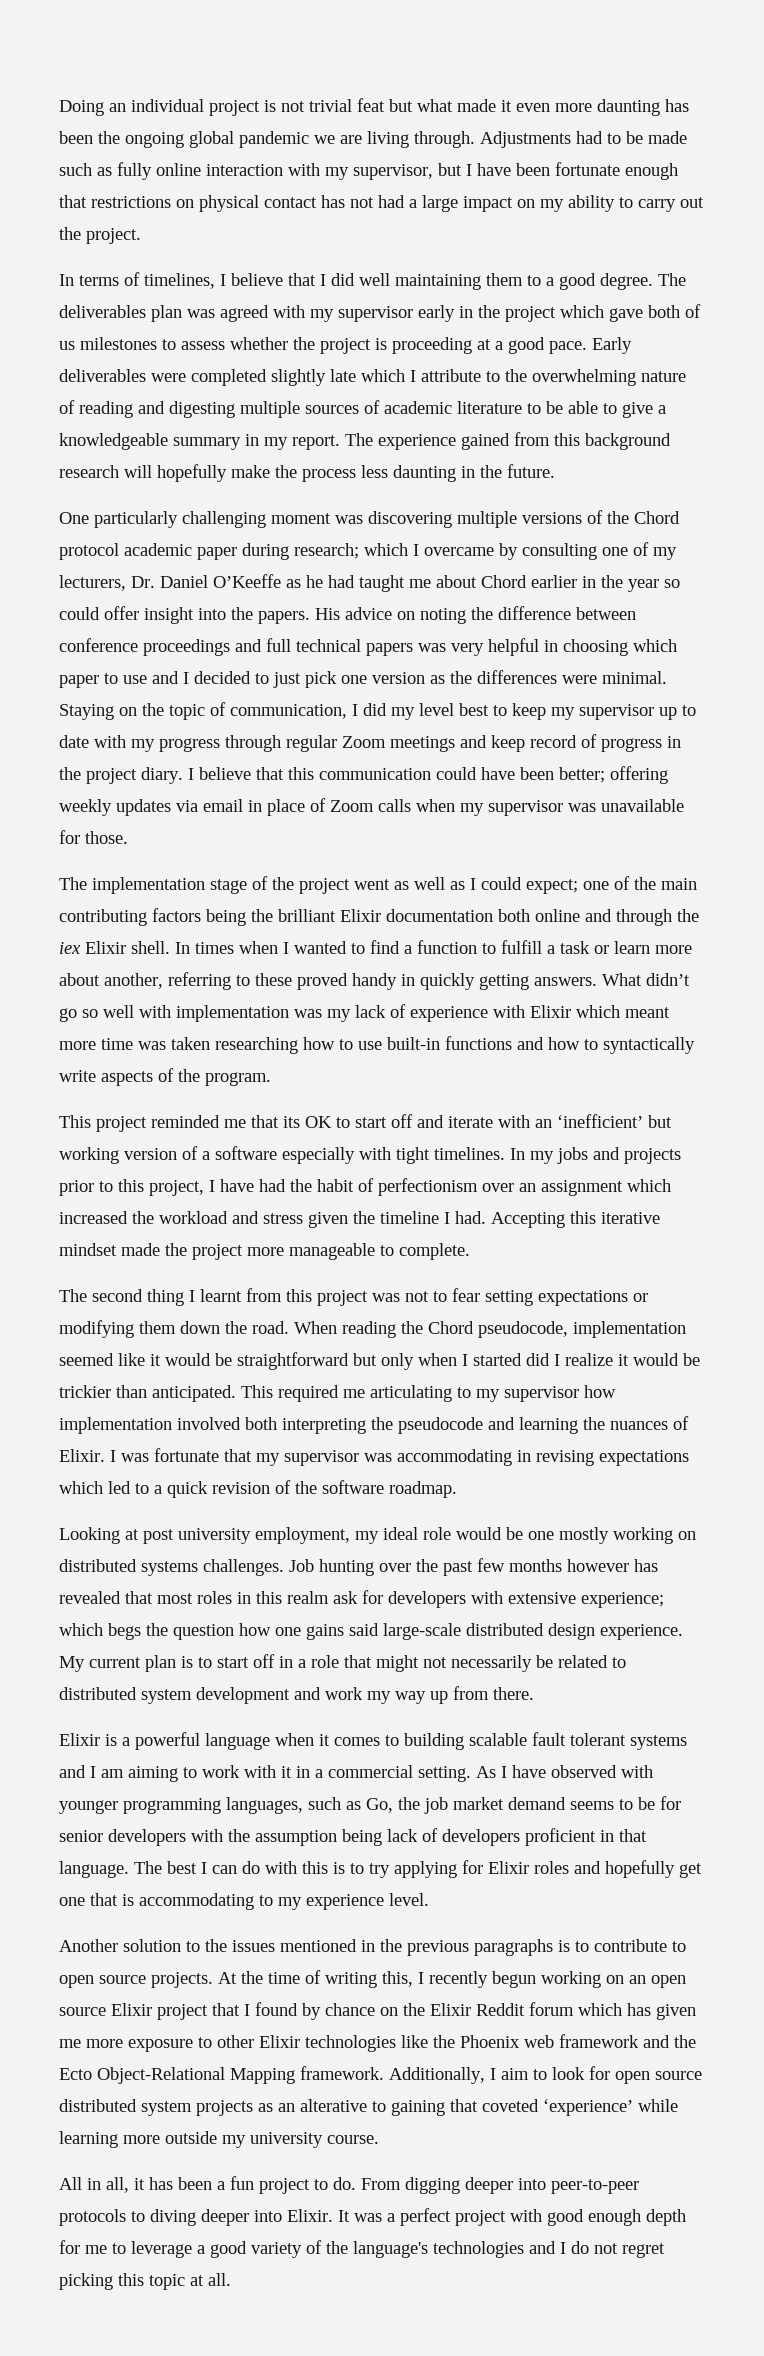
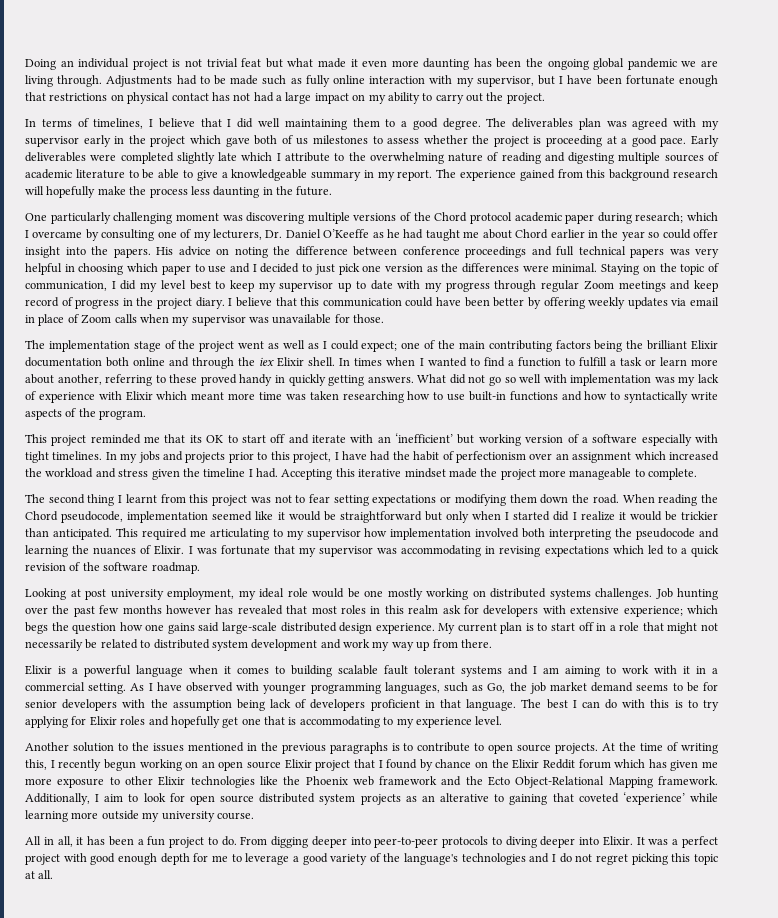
[559,767,605,783] better; -> [493,297,541,309] better by
[646,973,690,986] didn’t -> [449,374,486,384] did not

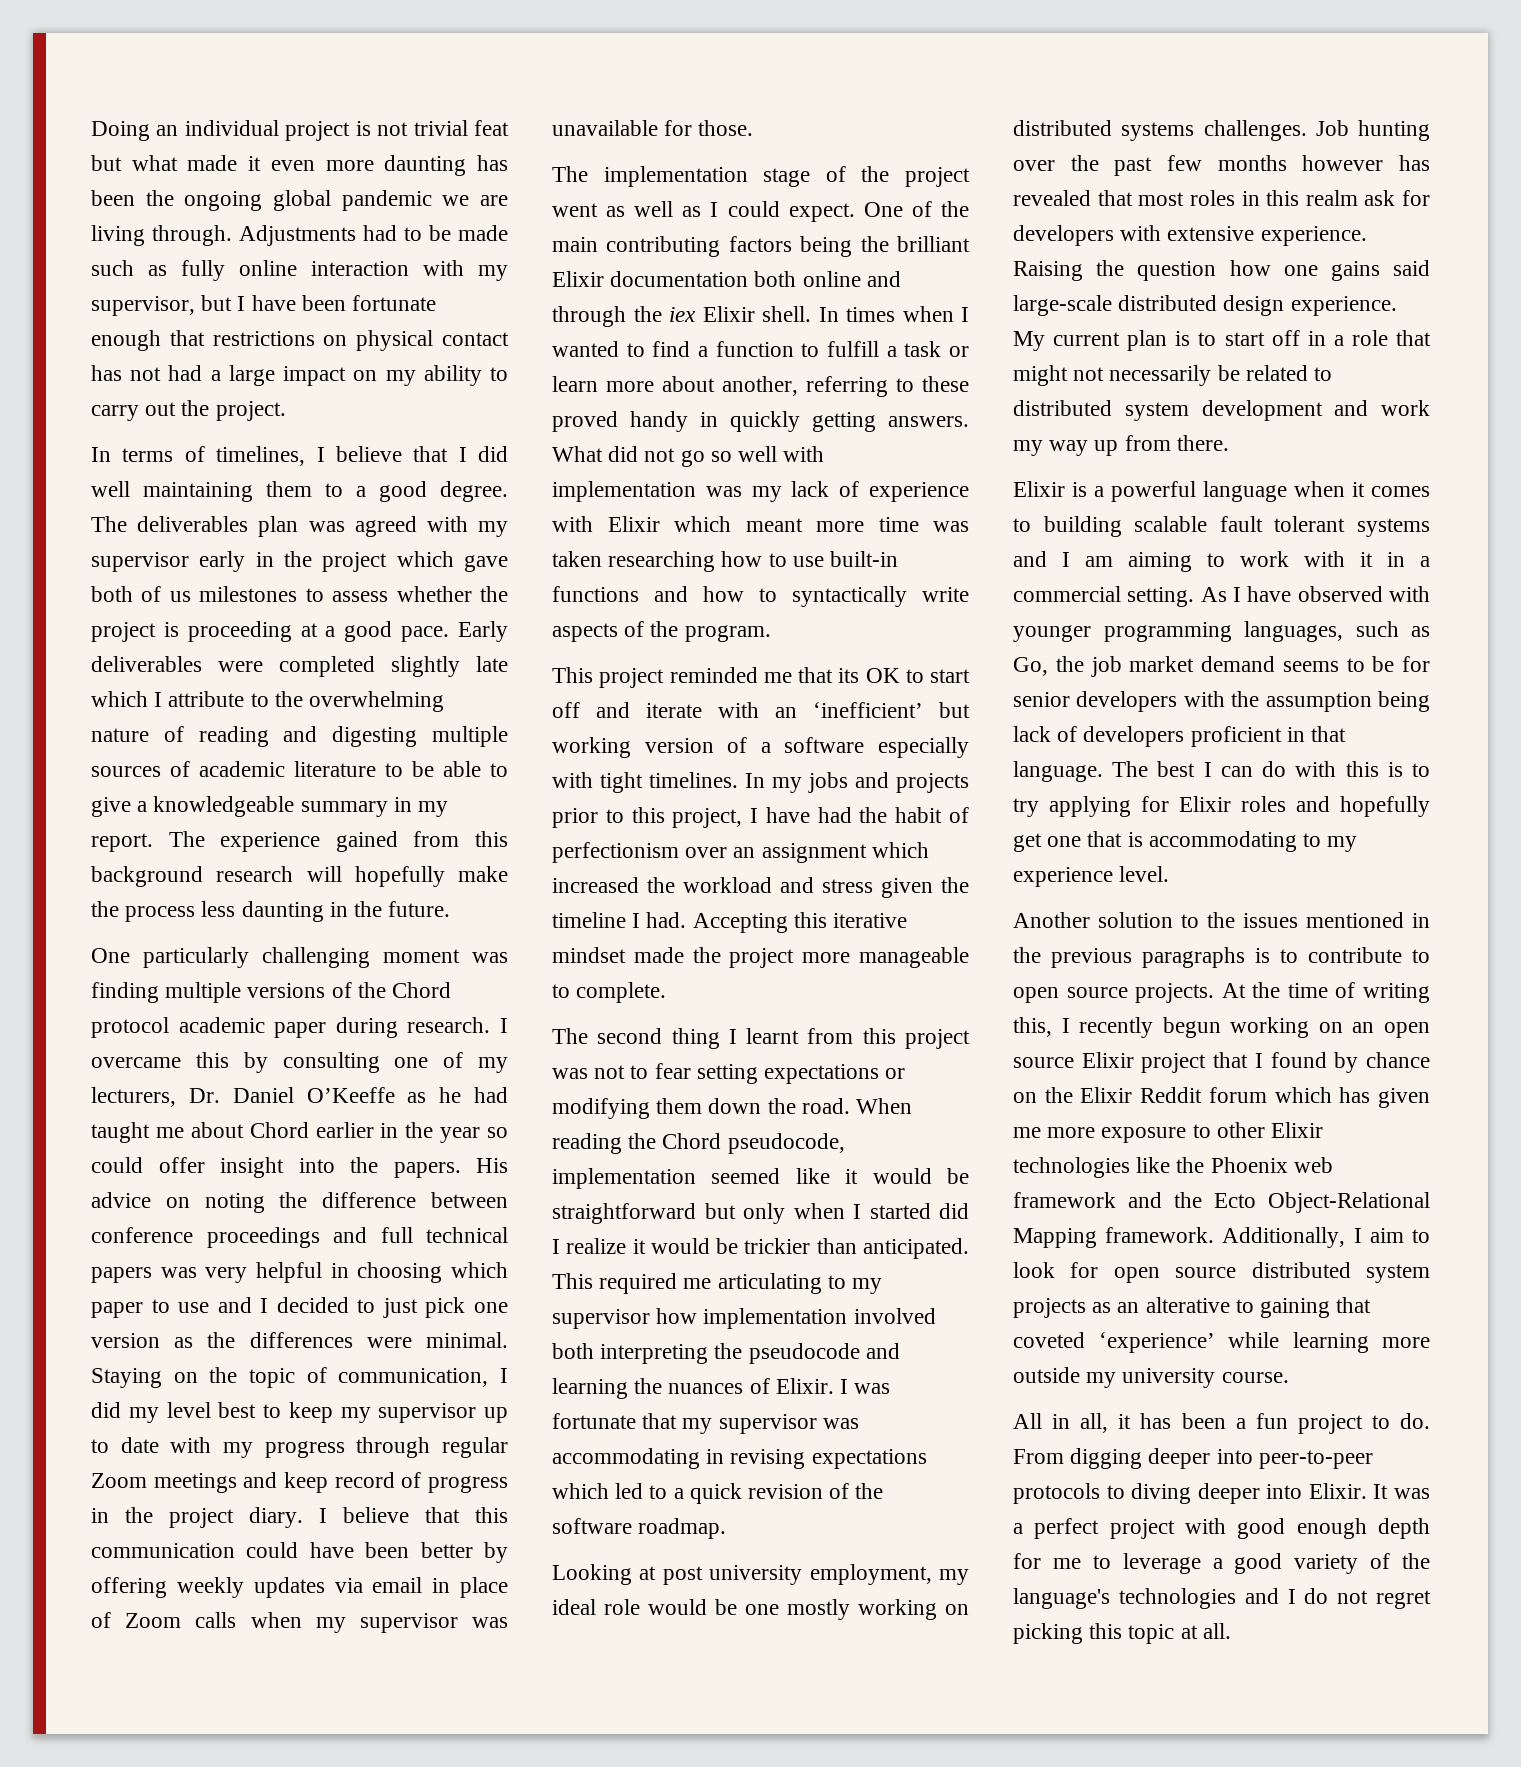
[246,212,305,224] discovering -> [91,982,159,1003] finding
[635,212,718,223] research; which -> [407,1017,491,1033] research.
(83, 234) none -> [195,1052,229,1068] this
[361,341,421,352] expect; one -> [788,202,903,222] expect. One
[623,605,718,617] [25,622,48,634] experience; which begs -> [1260,226,1367,246] [1013,261,1083,281] experience. Raising

